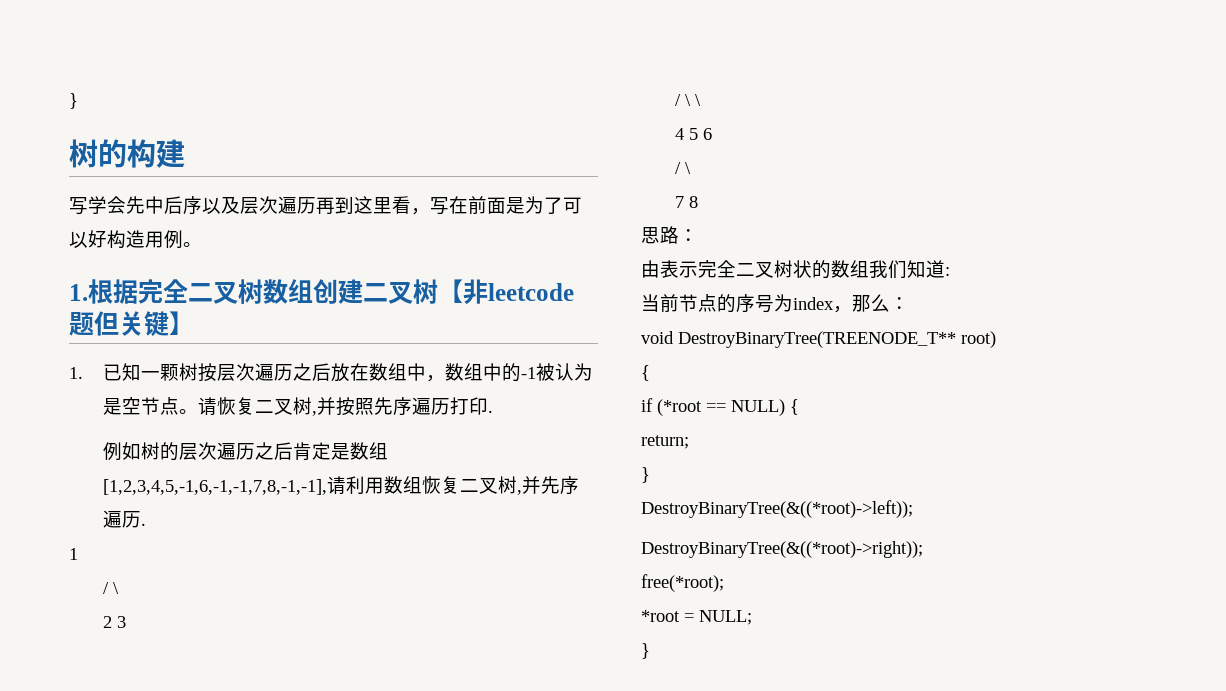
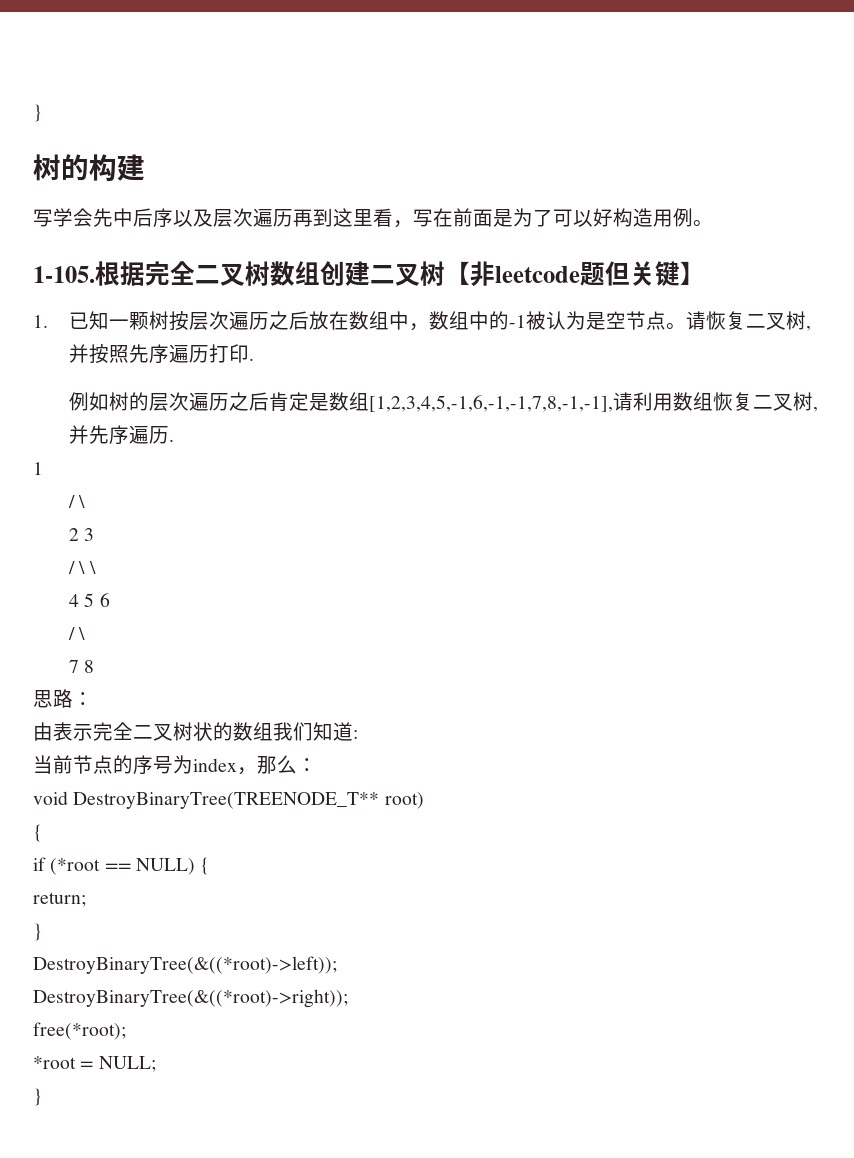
[69,284,88,301] 1. -> [33,266,95,283] 1-105.

